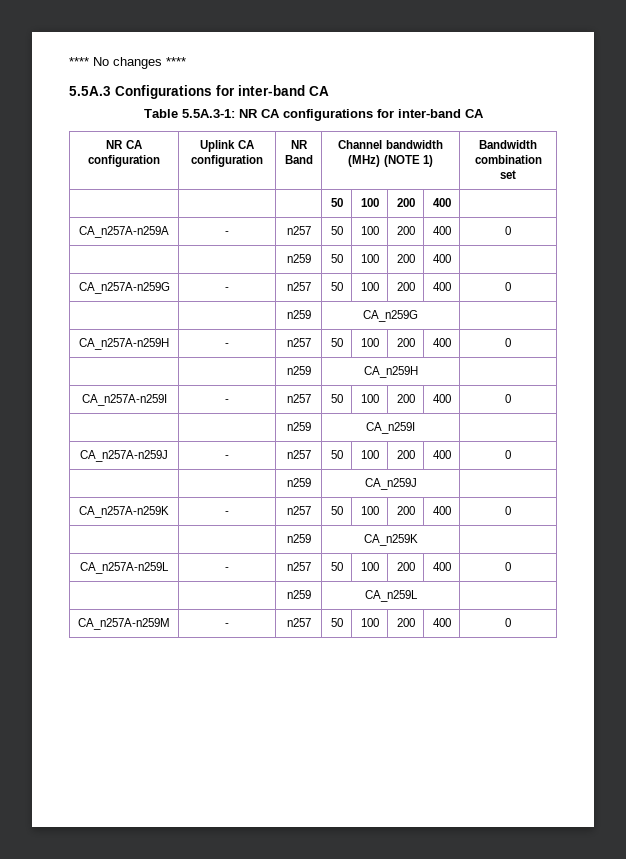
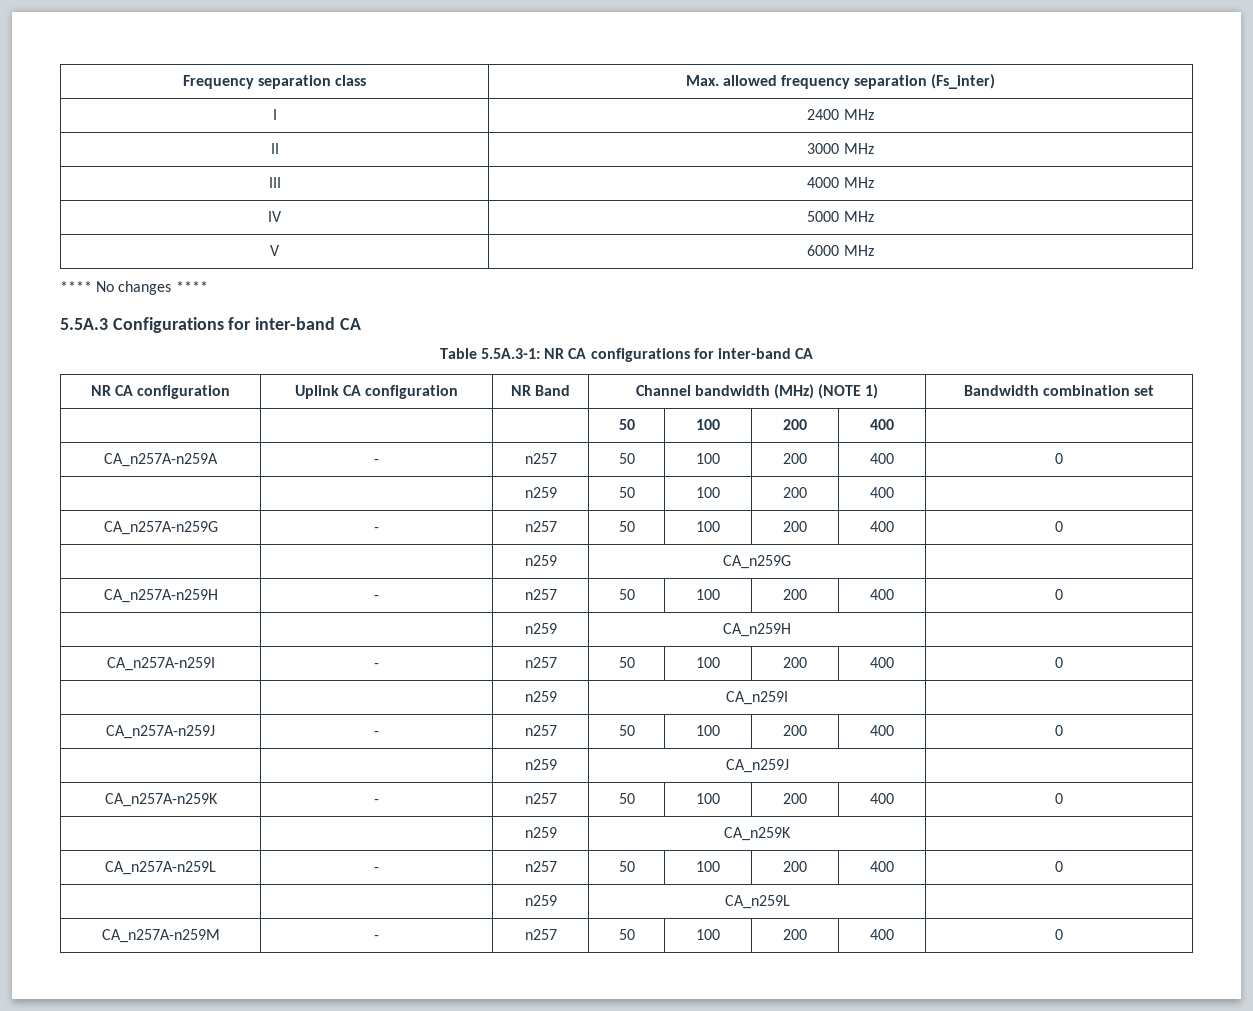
(69, 61) none -> [182,75,367,89] [685,74,996,89] [272,109,277,120] [807,109,874,120] [270,143,279,154] [807,143,874,154] [268,177,281,188] [807,177,874,188] [268,211,282,222] [807,211,874,222] [270,245,280,256] [807,245,874,256] Frequency separation class | Max. allowed frequency separation (Fs_inter) // I | 2400 MHz // II | 3000 MHz // III | 4000 MHz // IV | 5000 MHz // V | 6000 MHz //

